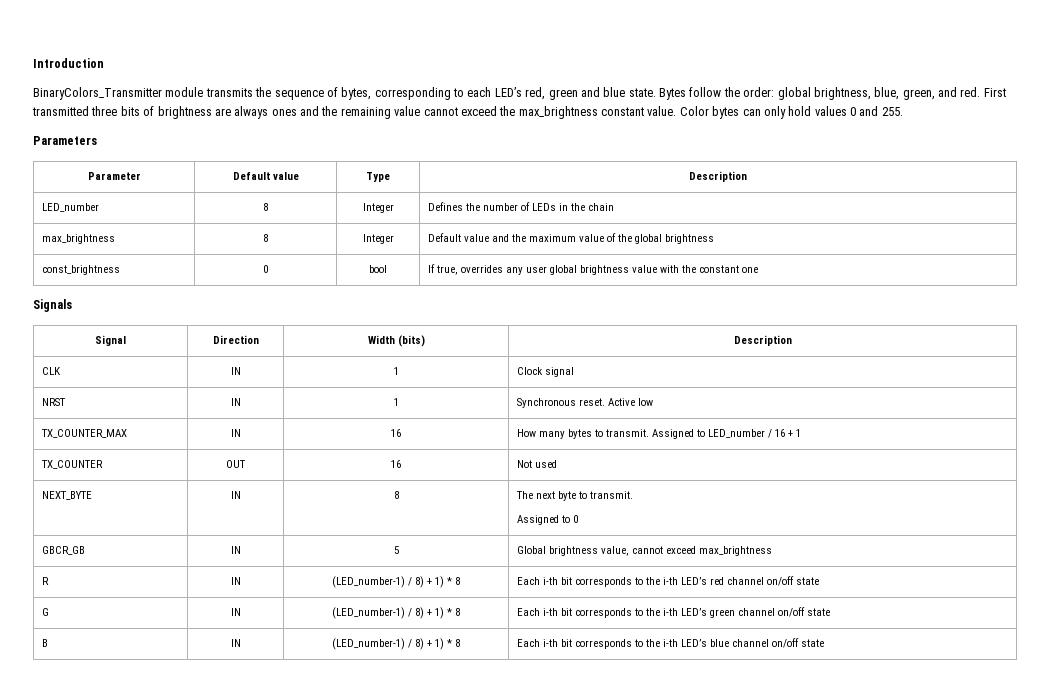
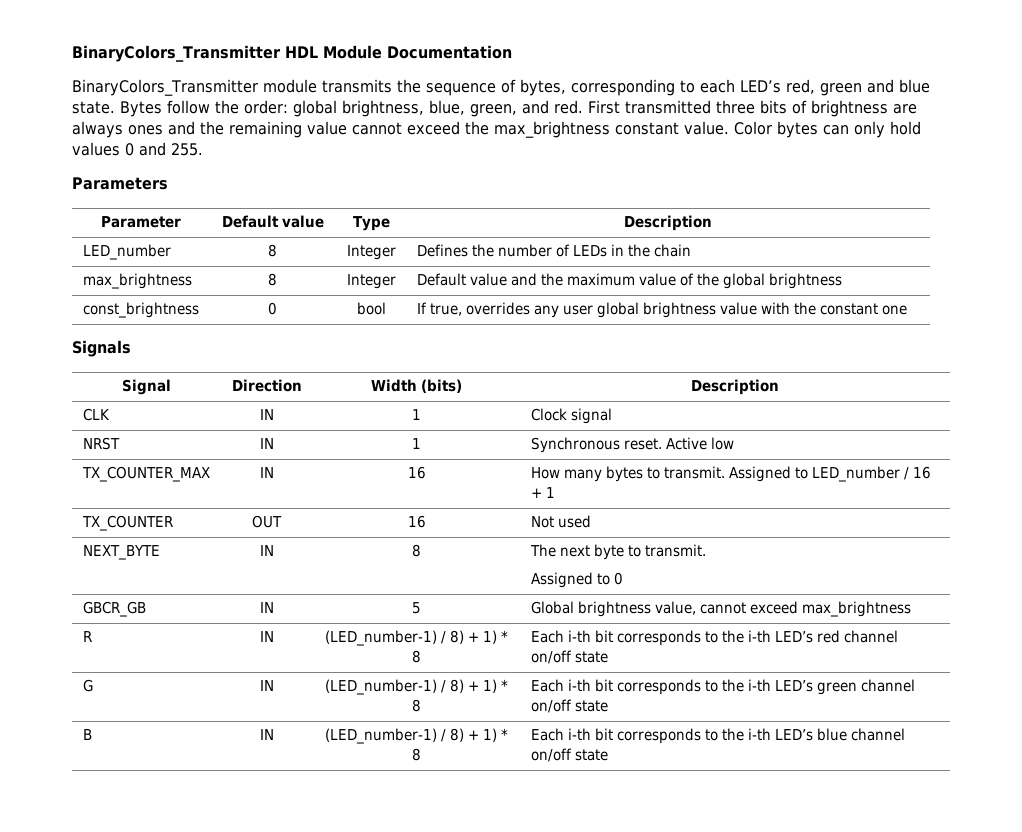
[33,58,104,68] Introduction -> [72,45,512,62] BinaryColors_Transmitter HDL Module Documentation

